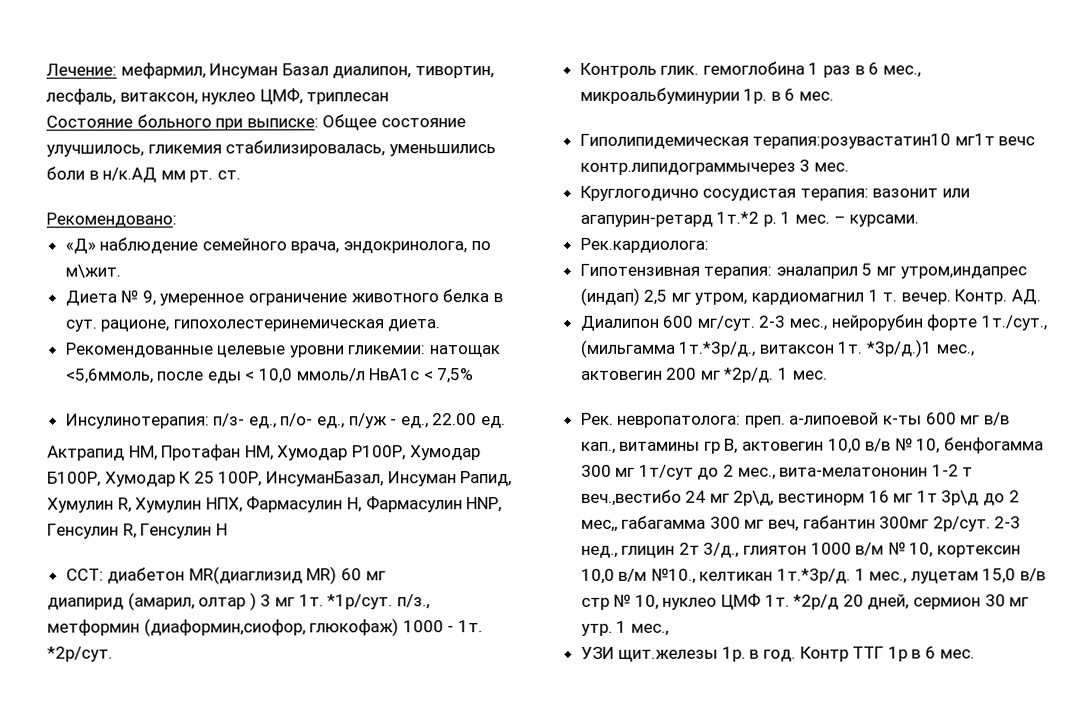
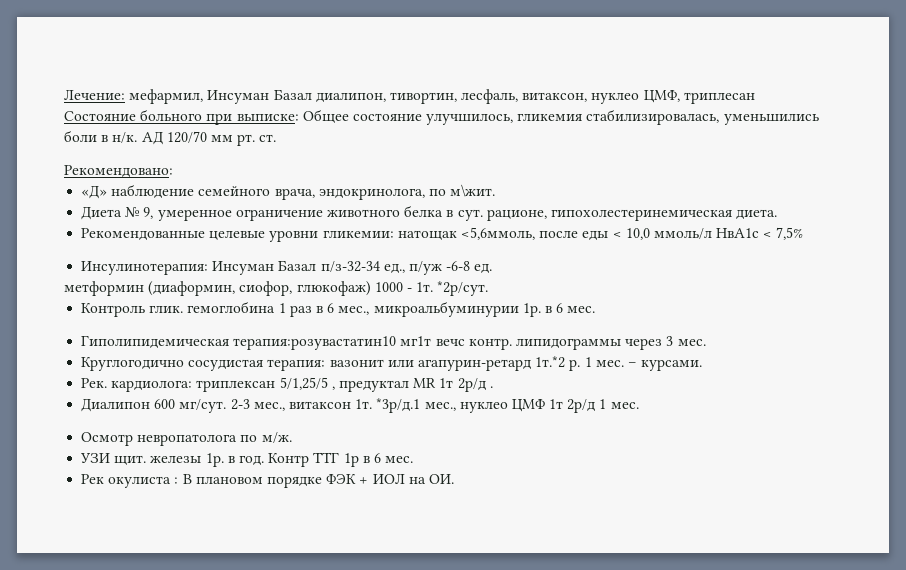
[102,167,158,183] н/к.АД -> [112,131,207,145] н/к. АД 120/70
[213,413,507,429] [47,444,481,461] [47,471,513,487] [47,496,503,513] [47,523,228,539] [65,566,386,585] [47,592,430,611] п/з- ед., п/о- ед., п/уж - ед., 22.00 ед. // Актрапид НМ, Протафан НМ, Хумодар Р100Р, Хумодар Б100Р, Хумодар К 25 100Р, ИнсуманБазал, Инсуман Рапид, Хумулин R, Хумулин НПХ, Фармасулин Н, Фармасулин НNР, Генсулин R, Генсулин Н // ССТ: диабетон МR(диаглизид МR) 60 мг // диапирид (амарил, олтар ) 3 мг 1т. *1р/сут. п/з., -> [212,260,493,275] Инсуман Базал п/з-32-34 ед., п/уж -6-8 ед.
[143,618,306,637] (диаформин,сиофор, -> [148,281,293,296] (диаформин, сиофор,
[579,162,796,175] контр.липидограммычерез -> [468,338,663,350] контр. липидограммы через
[579,237,709,253] [579,263,1027,279] [579,287,1042,306] Рек.кардиолога: // Гипотензивная терапия: эналаприл 5 мг утром,индапрес (индап) 2,5 мг утром, кардиомагнил 1 т. вечер. Контр. АД. -> [81,377,493,392] Рек. кардиолога: триплексан 5/1,25/5 , предуктал MR 1т 2р/д .
[830,314,1047,331] [579,339,974,358] [580,367,828,383] [580,411,1010,428] [580,437,1045,454] [580,464,974,480] [580,489,1020,506] [580,515,1022,532] [580,541,1022,558] [580,567,1047,584] [580,593,1030,610] [580,620,669,636] нейрорубин форте 1т./сут., (мильгамма 1т.*3р/д., витаксон 1т. *3р/д.)1 мес., актовегин 200 мг *2р/д. 1 мес. // Рек. невропатолога: преп. а-липоевой к-ты 600 мг в/в кап., витамины гр В, актовегин 10,0 в/в № 10, бенфогамма 300 мг 1т/сут до 2 мес., вита-мелатононин 1-2 т веч.,вестибо 24 мг 2р\д, вестинорм 16 мг 1т 3р\д до 2 мес,, габагамма 300 мг веч, габантин 300мг 2р/сут. 2-3 нед., глицин 2т 3/д., глиятон 1000 в/м № 10, кортексин 10,0 в/м №10., келтикан 1т.*3р/д. 1 мес., луцетам 15,0 в/в стр № 10, нуклео ЦМФ 1т. *2р/д 20 дней, сермион 30 мг утр. 1 мес., -> [288,398,639,413] [81,432,292,446] витаксон 1т. *3р/д.1 мес., нуклео ЦМФ 1т 2р/д 1 мес. // Осмотр невропатолога по м/ж.
[618,649,719,662] щит.железы -> [114,455,202,466] щит. железы
(975, 654) none -> [81,473,454,488] // Рек окулиста : В плановом порядке ФЭК + ИОЛ на ОИ.

